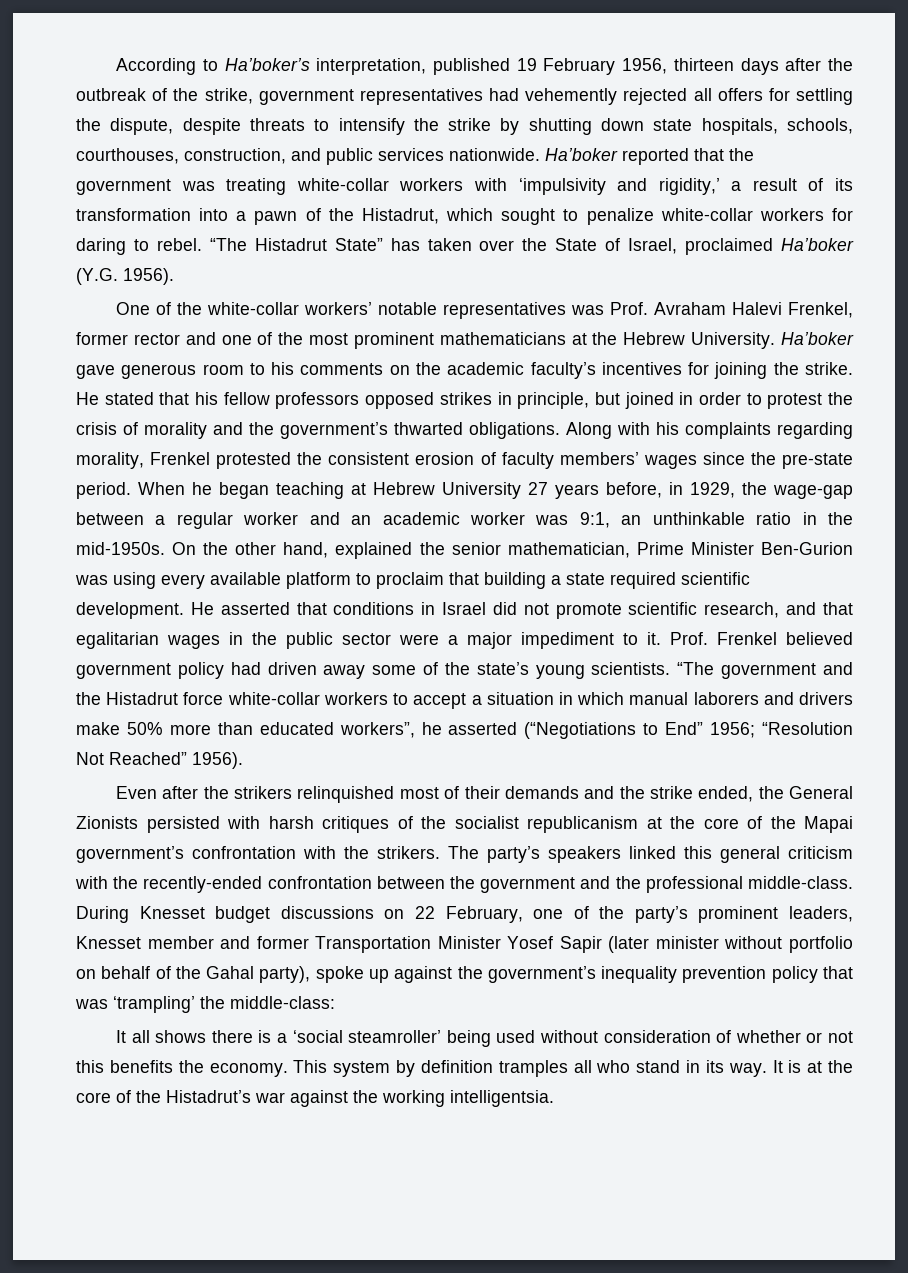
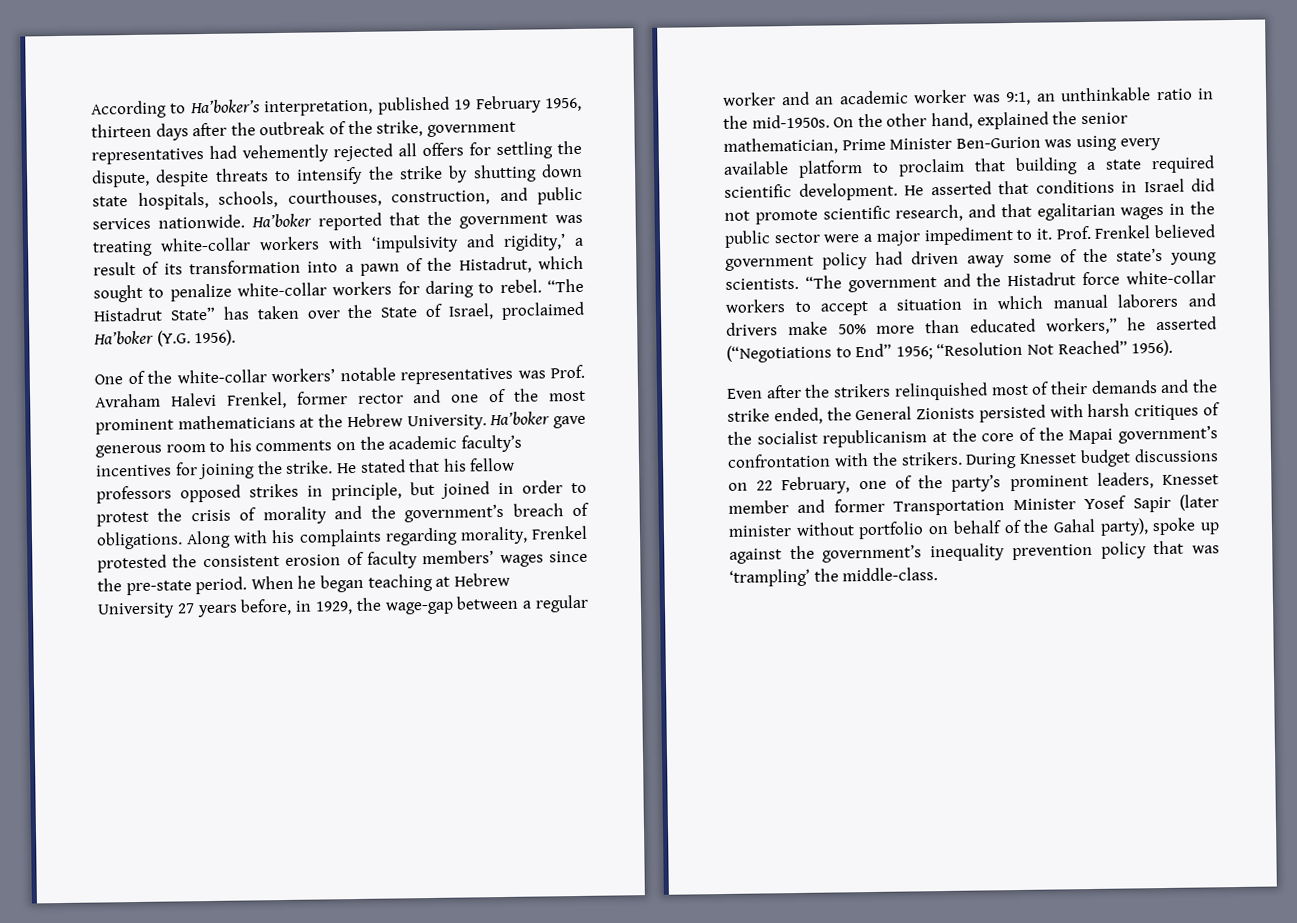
[394,422,463,435] thwarted -> [512,502,589,517] breach of
[339,722,415,738] workers”, -> [1045,317,1118,335] workers,”
[448,846,853,863] [75,876,854,893] The party’s speakers linked this general criticism with the recently-ended confrontation between the government and the professional middle-class. -> (963, 458) none
[230,996,335,1009] [116,1030,853,1047] [76,1060,854,1077] [76,1090,554,1107] middle-class: // It all shows there is a ‘social steamroller’ being used without consideration of whether or not this benefits the economy. This system by definition tramples all who stand in its way. It is at the core of the Histadrut’s war against the working intelligentsia. -> [842,567,939,582] middle-class.

